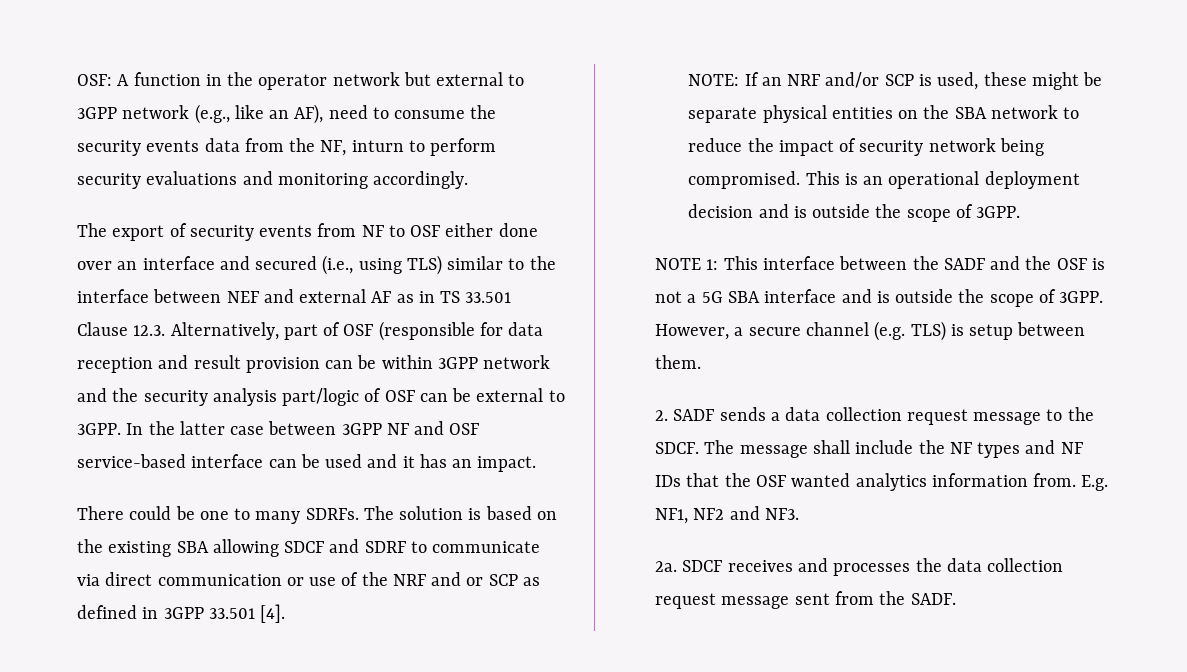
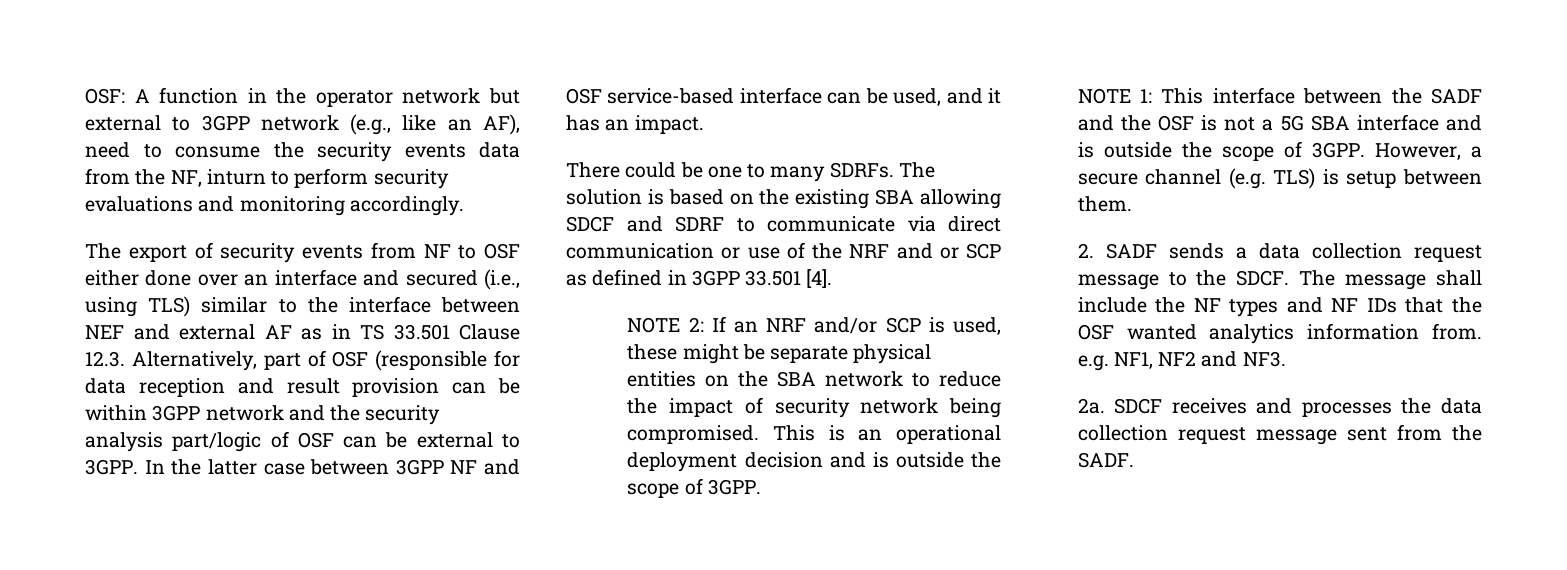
[325,454,363,468] used -> [893,88,942,106] used,
[688,74,740,86] NOTE: -> [627,317,704,333] NOTE 2:
[1081,475,1109,491] E.g. -> [1077,355,1109,371] e.g.

